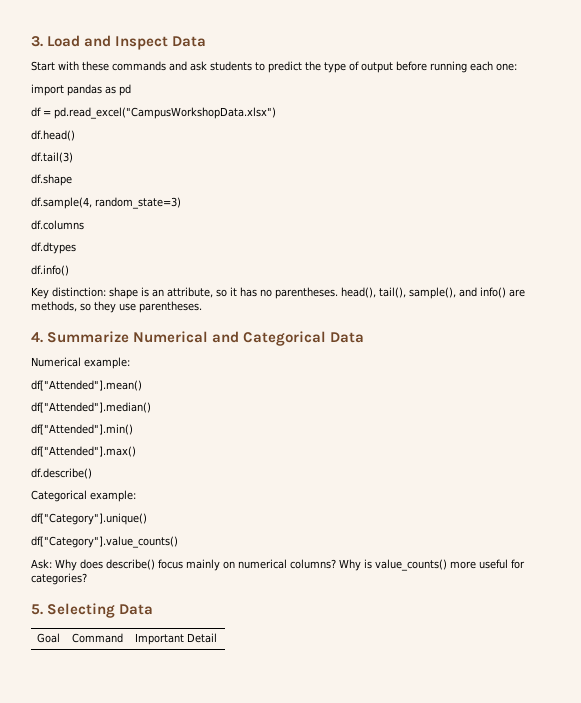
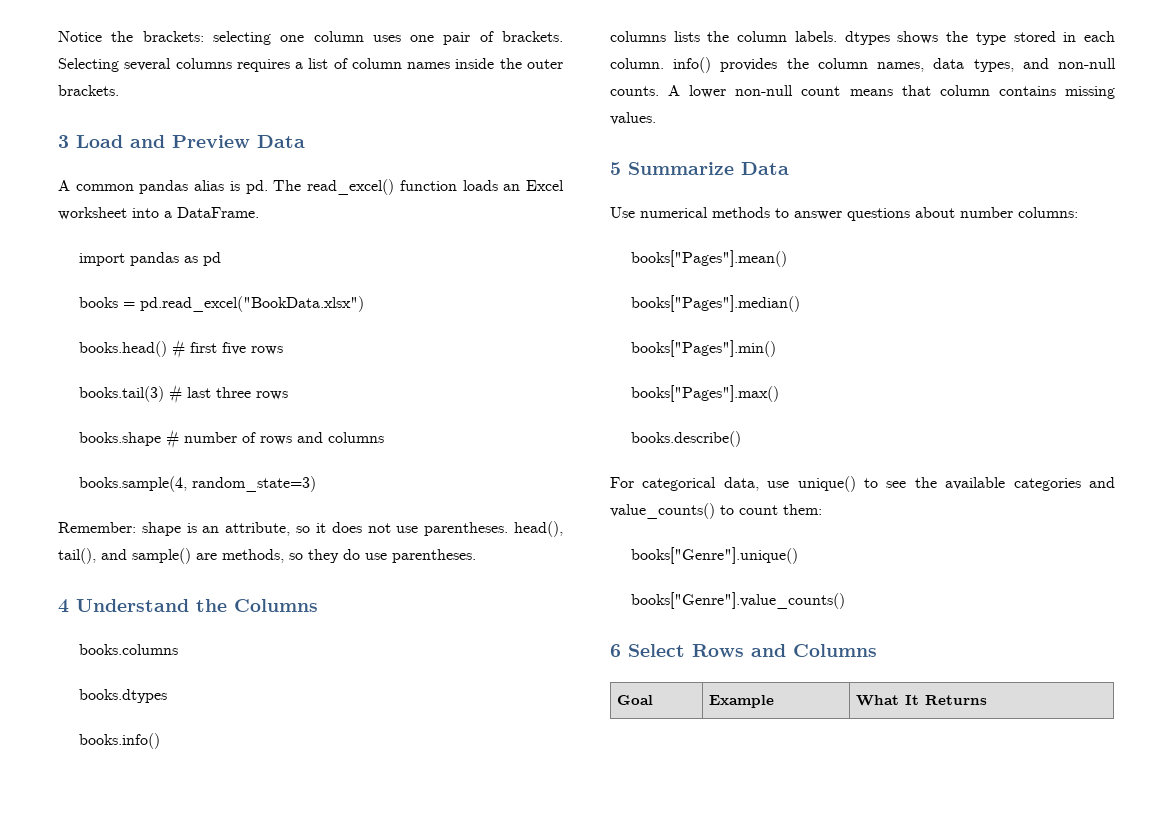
[31,36,43,47] 3. -> [58,31,563,45] [58,58,563,72] [58,85,119,96] [58,135,69,148] Notice the brackets: selecting one column uses one pair of brackets. Selecting several columns requires a list of column names inside the outer brackets. // 3
[115,36,207,50] [31,61,517,73] [31,84,131,96] [31,107,276,119] [31,130,75,141] [31,152,73,163] [31,174,72,186] [31,197,181,209] [31,220,84,230] [31,242,76,254] [31,265,69,276] [31,287,106,299] Inspect Data // Start with these commands and ask students to predict the type of output before running each one: // import pandas as pd // df = pd.read_excel("CampusWorkshopData.xlsx") // df.head() // df.tail(3) // df.shape // df.sample(4, random_state=3) // df.columns // df.dtypes // df.info() // Key distinction: -> [172,135,305,148] [58,179,564,195] [58,207,259,220] [78,252,221,266] [78,296,364,312] [78,339,283,359] [78,384,288,404] [78,429,384,449] [78,476,316,492] [58,522,136,533] Preview Data // A common pandas alias is pd. The read_excel() function loads an Excel worksheet into a DataFrame. // import pandas as pd // books = pd.read_excel("BookData.xlsx") // books.head() # first five rows // books.tail(3) # last three rows // books.shape # number of rows and columns // books.sample(4, random_state=3) // Remember:
[240,287,506,299] has no parentheses. head(), tail(), sample(), and info() -> [331,521,563,537] [58,548,191,564] does not use parentheses. head(), tail(), and sample()
(116, 307) none -> [343,549,360,560] do
[31,331,365,346] [31,357,130,369] [31,380,142,391] [31,402,151,413] [31,424,133,435] [31,446,136,457] [31,468,92,479] [31,490,136,502] [31,513,147,525] [31,536,178,548] [31,559,525,571] [31,573,87,585] [31,603,154,618] [36,633,60,643] [71,633,123,643] [134,633,217,645] 4. Summarize Numerical and Categorical Data // Numerical example: // df["Attended"].mean() // df["Attended"].median() // df["Attended"].min() // df["Attended"].max() // df.describe() // Categorical example: // df["Category"].unique() // df["Category"].value_counts() // Ask: Why does describe() focus mainly on numerical columns? Why is value_counts() more useful for categories? // 5. Selecting Data // Goal | Command | Important Detail -> [58,599,318,613] [78,644,178,655] [78,689,167,703] [78,733,160,749] [610,31,1115,45] [610,57,1116,73] [610,85,1115,99] [610,112,656,125] [610,162,789,175] [610,207,1078,221] [630,250,787,267] [630,295,800,312] [630,340,776,357] [630,385,779,402] [630,431,741,447] [610,476,1115,492] [610,503,822,519] [630,547,798,564] [630,592,845,609] [610,644,877,657] [616,695,653,705] [708,695,774,708] [855,695,987,706] 4 Understand the Columns // books.columns // books.dtypes // books.info() // columns lists the column labels. dtypes shows the type stored in each column. info() provides the column names, data types, and non-null counts. A lower non-null count means that column contains missing values. // 5 Summarize Data // Use numerical methods to answer questions about number columns: // books["Pages"].mean() // books["Pages"].median() // books["Pages"].min() // books["Pages"].max() // books.describe() // For categorical data, use unique() to see the available categories and value_counts() to count them: // books["Genre"].unique() // books["Genre"].value_counts() // 6 Select Rows and Columns // Goal | Example | What It Returns

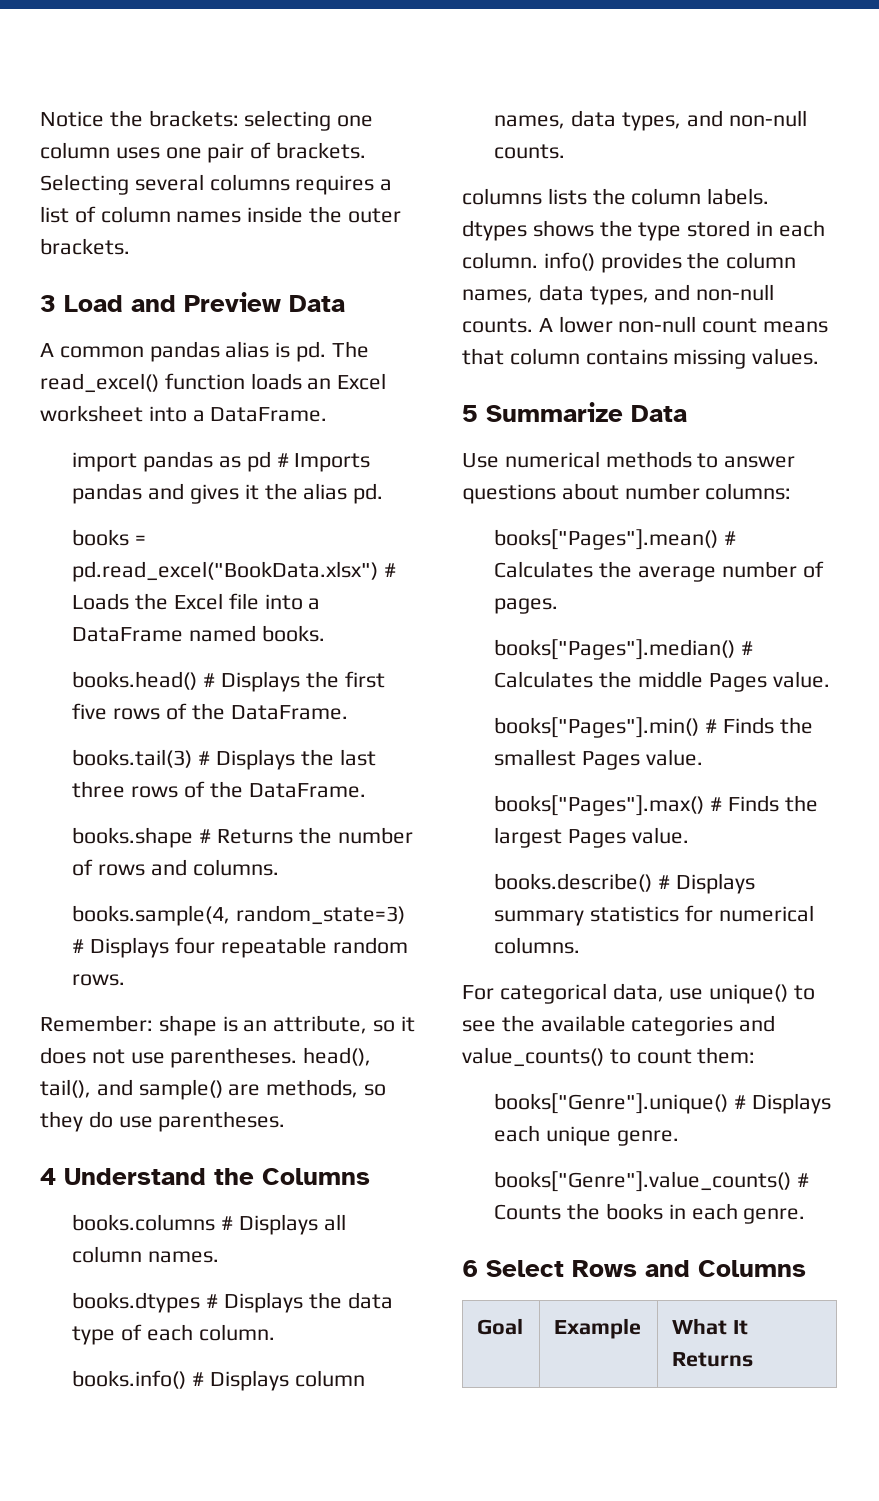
[78,296,364,312] // books = pd.read_excel("BookData.xlsx") -> [276,453,371,472] [72,483,384,504] [72,529,147,546] [72,561,397,582] [72,593,321,610] [72,625,325,642] # Imports pandas and gives it the alias pd. // books = pd.read_excel("BookData.xlsx") # Loads the Excel file into a DataFrame named books.
(185, 349) none -> [220,671,339,692] Displays the
(283, 350) none -> [165,703,348,720] of the DataFrame.
(182, 394) none -> [215,749,334,770] Displays the
(288, 395) none -> [183,781,366,798] of the DataFrame.
(179, 439) none -> [216,827,332,844] Returns the
[327,432,384,443] columns -> [192,859,279,876] columns.
(316, 484) none -> [72,937,408,958] [72,974,126,986] # Displays four repeatable random rows.
[78,689,167,703] [78,733,160,749] // books.dtypes // books.info() -> [221,1214,346,1235] [72,1246,220,1263] [72,1292,393,1313] [72,1324,275,1345] [72,1370,365,1391] [494,110,807,131] [494,144,566,159] # Displays all column names. // books.dtypes # Displays the data type of each column. // books.info() # Displays column names, data types, and non-null counts.
[630,295,800,312] [630,340,776,357] [630,385,779,402] [630,431,741,447] // books["Pages"].median() // books["Pages"].min() // books["Pages"].max() // books.describe() -> [724,531,737,545] [494,561,824,582] [494,598,559,614] [494,639,754,660] [494,671,830,692] [494,717,813,738] [494,749,703,770] [494,795,818,816] [494,827,689,848] [494,873,755,894] [494,905,814,926] [494,937,581,954] # Calculates the average number of pages. // books["Pages"].median() # Calculates the middle Pages value. // books["Pages"].min() # Finds the smallest Pages value. // books["Pages"].max() # Finds the largest Pages value. // books.describe() # Displays summary statistics for numerical columns.
[630,592,845,609] // books["Genre"].value_counts() -> [734,1093,831,1114] [494,1125,679,1146] [494,1171,810,1192] [494,1203,806,1224] # Displays each unique genre. // books["Genre"].value_counts() # Counts the books in each genre.

